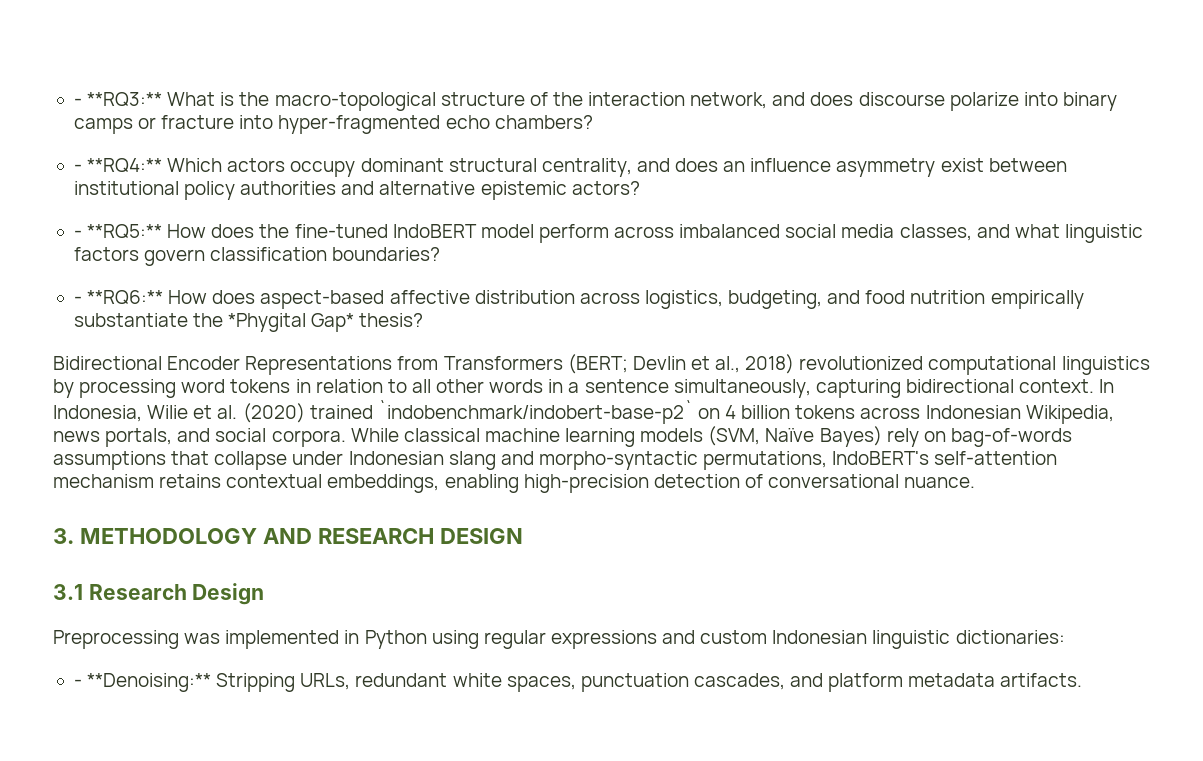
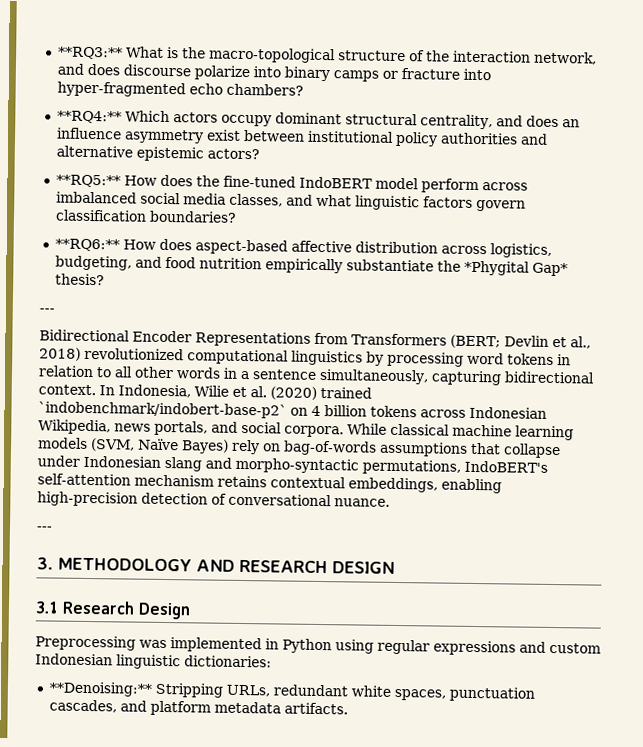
[73,98,82,106] - -> (57, 53) none
[73,164,82,172] - -> (304, 89) none
[73,230,82,238] - -> (260, 154) none
[73,296,82,304] - -> (237, 216) none
(424, 320) none -> [39,308,55,313] // ---
(976, 482) none -> [36,526,53,531] // ---
[73,679,82,687] - -> (272, 661) none

